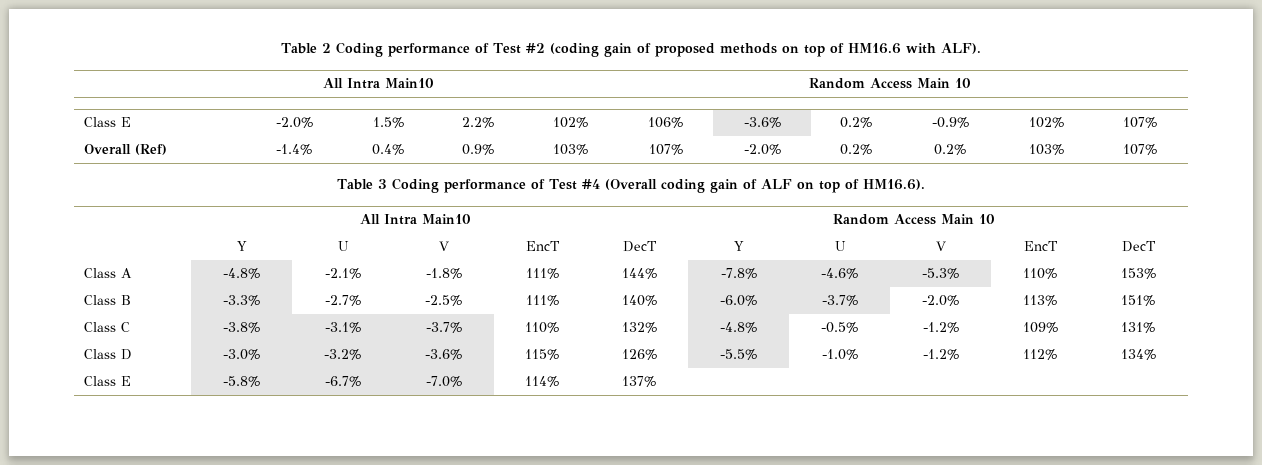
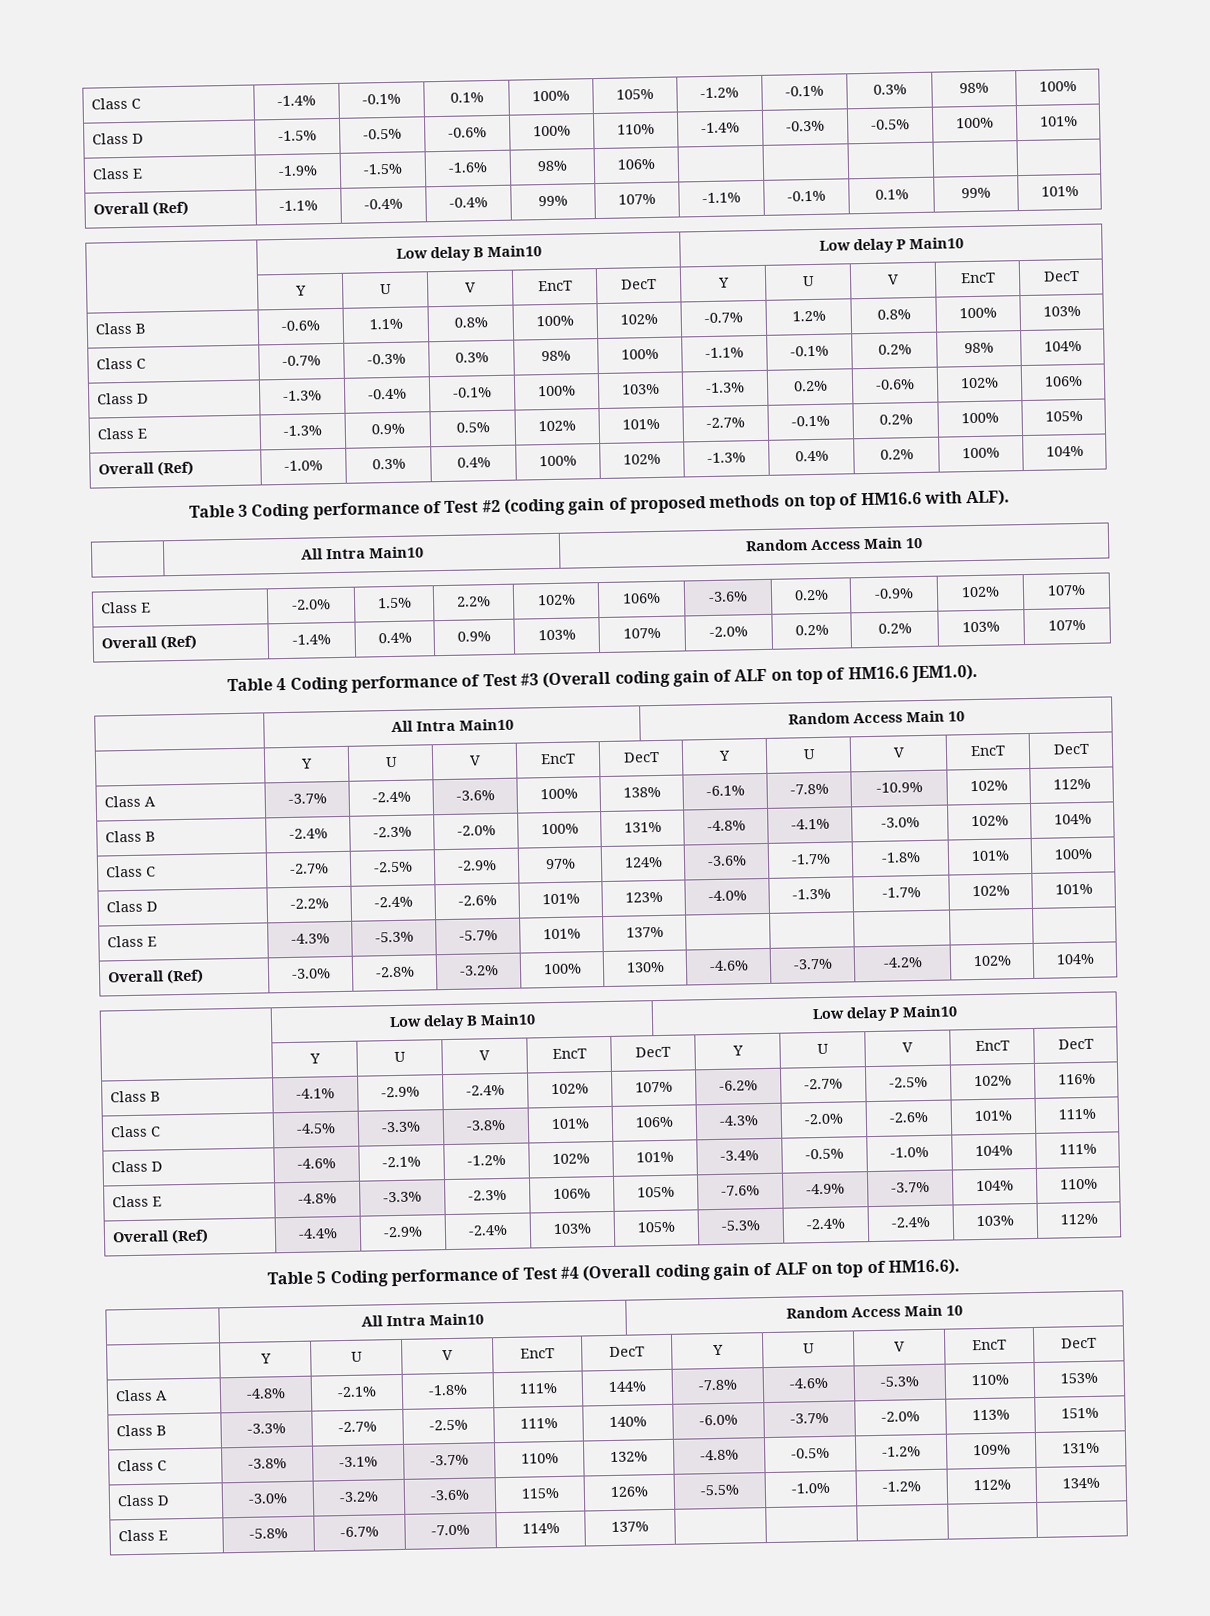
[281,43,331,54] Table 2 -> [91,97,142,110] [277,95,316,107] [362,93,401,105] [449,92,484,103] [532,90,570,102] [616,88,654,100] [700,87,739,99] [785,85,824,97] [872,84,907,95] [959,82,989,94] [1038,80,1077,92] [92,132,145,145] [278,130,317,142] [363,128,402,140] [448,127,487,138] [533,125,571,137] [617,123,655,135] [701,122,740,134] [786,120,825,132] [871,119,910,130] [956,117,994,129] [1039,115,1078,127] [92,167,144,180] [278,165,318,177] [363,163,403,175] [448,162,487,173] [537,160,567,172] [617,158,655,170] [93,200,190,217] [279,200,318,212] [364,198,403,210] [449,197,488,208] [538,195,568,207] [618,193,656,205] [702,192,741,204] [787,190,826,202] [874,189,909,200] [961,187,991,199] [1040,185,1079,197] [395,245,542,262] [818,237,964,254] [294,285,307,296] [380,283,392,295] [465,282,476,293] [537,280,573,292] [621,278,657,290] [717,277,730,288] [803,275,815,287] [887,274,899,285] [959,272,996,284] [1042,270,1080,282] [95,322,146,335] [281,320,320,332] [368,318,403,330] [453,317,488,328] [536,315,574,327] [620,313,658,325] [704,312,743,324] [791,310,826,322] [876,309,911,320] [959,307,997,319] [1042,305,1081,317] [96,357,147,370] [282,355,321,366] [367,353,406,365] [454,352,489,363] [541,350,571,362] [621,348,659,360] [705,347,744,359] [790,345,829,357] [877,344,912,355] [964,342,994,354] [1043,340,1082,352] [97,392,150,405] [283,390,322,401] [368,388,407,400] [453,387,492,398] [538,385,576,397] [622,383,660,395] [706,382,745,394] [792,380,828,392] [875,379,915,390] [960,377,999,389] [1043,375,1083,387] [97,427,148,440] [283,425,322,436] [370,423,405,435] [455,422,490,433] [538,420,576,432] [622,418,660,430] [706,417,745,429] [791,415,830,427] [878,414,913,425] [961,412,999,424] [1044,410,1083,422] [98,460,195,477] [284,460,323,471] [371,458,406,470] [456,457,491,468] [539,455,577,467] [623,453,661,465] [707,452,746,464] [794,450,829,462] [879,449,914,460] [962,447,1000,459] [1045,445,1084,457] [188,504,249,518] Class C | -1.4% | -0.1% | 0.1% | 100% | 105% | -1.2% | -0.1% | 0.3% | 98% | 100% // Class D | -1.5% | -0.5% | -0.6% | 100% | 110% | -1.4% | -0.3% | -0.5% | 100% | 101% // Class E | -1.9% | -1.5% | -1.6% | 98% | 106% | | | | | // Overall (Ref) | -1.1% | -0.4% | -0.4% | 99% | 107% | -1.1% | -0.1% | 0.1% | 99% | 101% // | Low delay B Main10 | Low delay P Main10 // | Y | U | V | EncT | DecT | Y | U | V | EncT | DecT // Class B | -0.6% | 1.1% | 0.8% | 100% | 102% | -0.7% | 1.2% | 0.8% | 100% | 103% // Class C | -0.7% | -0.3% | 0.3% | 98% | 100% | -1.1% | -0.1% | 0.2% | 98% | 104% // Class D | -1.3% | -0.4% | -0.1% | 100% | 103% | -1.3% | 0.2% | -0.6% | 102% | 106% // Class E | -1.3% | 0.9% | 0.5% | 102% | 101% | -2.7% | -0.1% | 0.2% | 100% | 105% // Overall (Ref) | -1.0% | 0.3% | 0.4% | 100% | 102% | -1.3% | 0.4% | 0.2% | 100% | 104% // Table 3
[378,179,387,189] 3 -> [276,663,979,694] [390,718,514,733] [787,710,965,725] [301,758,313,769] [385,756,398,768] [468,755,481,766] [540,753,576,765] [622,751,660,763] [718,750,731,761] [802,749,816,760] [892,747,905,758] [970,745,1006,757] [1052,743,1090,755] [104,795,157,808] [287,793,327,804] [371,791,411,803] [455,790,495,801] [539,788,578,800] [622,786,661,798] [705,785,745,797] [789,783,829,795] [875,782,923,793] [969,780,1008,792] [1052,778,1091,790] [105,830,156,843] [288,828,328,839] [372,826,412,838] [456,825,496,836] [540,823,579,835] [623,821,662,833] [706,820,746,832] [790,818,830,830] [880,817,920,828] [970,815,1009,827] [1053,813,1092,825] [106,865,157,878] [288,863,329,874] [372,861,413,873] [456,860,497,871] [544,858,576,870] [623,856,663,868] [706,855,747,867] [790,853,831,865] [880,852,921,863] [970,850,1010,862] [1053,848,1093,860] [106,900,159,913] [289,898,329,909] [373,896,413,908] [457,895,497,906] [541,893,580,905] [624,891,663,903] [707,890,747,902] [791,888,831,900] [881,887,921,898] [971,885,1010,897] [1054,883,1093,895] [107,935,158,948] [290,933,330,944] [374,931,414,943] [458,930,498,941] [542,928,581,940] [625,926,664,938] [107,968,205,985] [290,968,331,979] [374,966,415,978] [458,965,499,976] [542,963,582,975] [625,961,665,973] [708,960,749,972] [792,958,833,970] [882,957,923,968] [972,955,1012,967] [1055,953,1095,965] [388,1013,536,1030] [811,1005,957,1022] [308,1053,321,1064] [394,1051,406,1063] [479,1050,490,1061] [551,1048,587,1060] [635,1046,671,1058] [731,1045,744,1056] [817,1043,829,1055] [902,1042,913,1053] [974,1040,1010,1052] [1057,1038,1094,1050] [110,1090,161,1103] [296,1088,335,1099] [381,1086,420,1098] [466,1084,505,1096] [551,1083,589,1095] [635,1081,673,1093] [719,1080,758,1091] [804,1078,843,1090] [889,1076,928,1088] [974,1075,1012,1087] [1057,1073,1096,1085] [110,1125,162,1138] [296,1123,336,1134] [381,1121,421,1133] [466,1119,506,1131] [551,1118,590,1130] [635,1116,674,1128] [719,1115,759,1126] [804,1113,843,1125] [889,1111,928,1123] [974,1110,1012,1122] [1057,1108,1096,1120] [111,1160,164,1173] [297,1158,336,1169] [382,1156,421,1168] [467,1154,506,1166] [552,1153,590,1165] [636,1151,674,1163] [720,1150,759,1161] [805,1148,844,1160] [890,1146,929,1158] [975,1145,1013,1157] [1058,1143,1097,1155] [112,1195,163,1208] [298,1193,337,1204] [383,1191,422,1203] [468,1189,507,1201] [553,1188,591,1200] [637,1186,675,1198] [721,1185,760,1196] [806,1183,845,1195] [891,1181,930,1193] [976,1180,1014,1192] [1059,1178,1098,1190] [112,1228,210,1245] [298,1228,338,1239] [383,1226,423,1238] [468,1224,508,1236] [553,1223,592,1235] [637,1221,675,1233] [721,1220,760,1231] [806,1218,845,1230] [891,1216,930,1228] [976,1215,1014,1227] [1059,1213,1098,1225] [267,1271,327,1285] 4 Coding performance of Test #3 (Overall coding gain of ALF on top of HM16.6 JEM1.0). // | All Intra Main10 | Random Access Main 10 // | Y | U | V | EncT | DecT | Y | U | V | EncT | DecT // Class A | -3.7% | -2.4% | -3.6% | 100% | 138% | -6.1% | -7.8% | -10.9% | 102% | 112% // Class B | -2.4% | -2.3% | -2.0% | 100% | 131% | -4.8% | -4.1% | -3.0% | 102% | 104% // Class C | -2.7% | -2.5% | -2.9% | 97% | 124% | -3.6% | -1.7% | -1.8% | 101% | 100% // Class D | -2.2% | -2.4% | -2.6% | 101% | 123% | -4.0% | -1.3% | -1.7% | 102% | 101% // Class E | -4.3% | -5.3% | -5.7% | 101% | 137% | | | | | // Overall (Ref) | -3.0% | -2.8% | -3.2% | 100% | 130% | -4.6% | -3.7% | -4.2% | 102% | 104% // | Low delay B Main10 | Low delay P Main10 // | Y | U | V | EncT | DecT | Y | U | V | EncT | DecT // Class B | -4.1% | -2.9% | -2.4% | 102% | 107% | -6.2% | -2.7% | -2.5% | 102% | 116% // Class C | -4.5% | -3.3% | -3.8% | 101% | 106% | -4.3% | -2.0% | -2.6% | 101% | 111% // Class D | -4.6% | -2.1% | -1.2% | 102% | 101% | -3.4% | -0.5% | -1.0% | 104% | 111% // Class E | -4.8% | -3.3% | -2.3% | 106% | 105% | -7.6% | -4.9% | -3.7% | 104% | 110% // Overall (Ref) | -4.4% | -2.9% | -2.4% | 103% | 105% | -5.3% | -2.4% | -2.4% | 103% | 112% // Table 5

